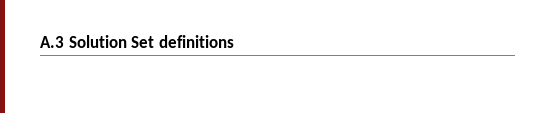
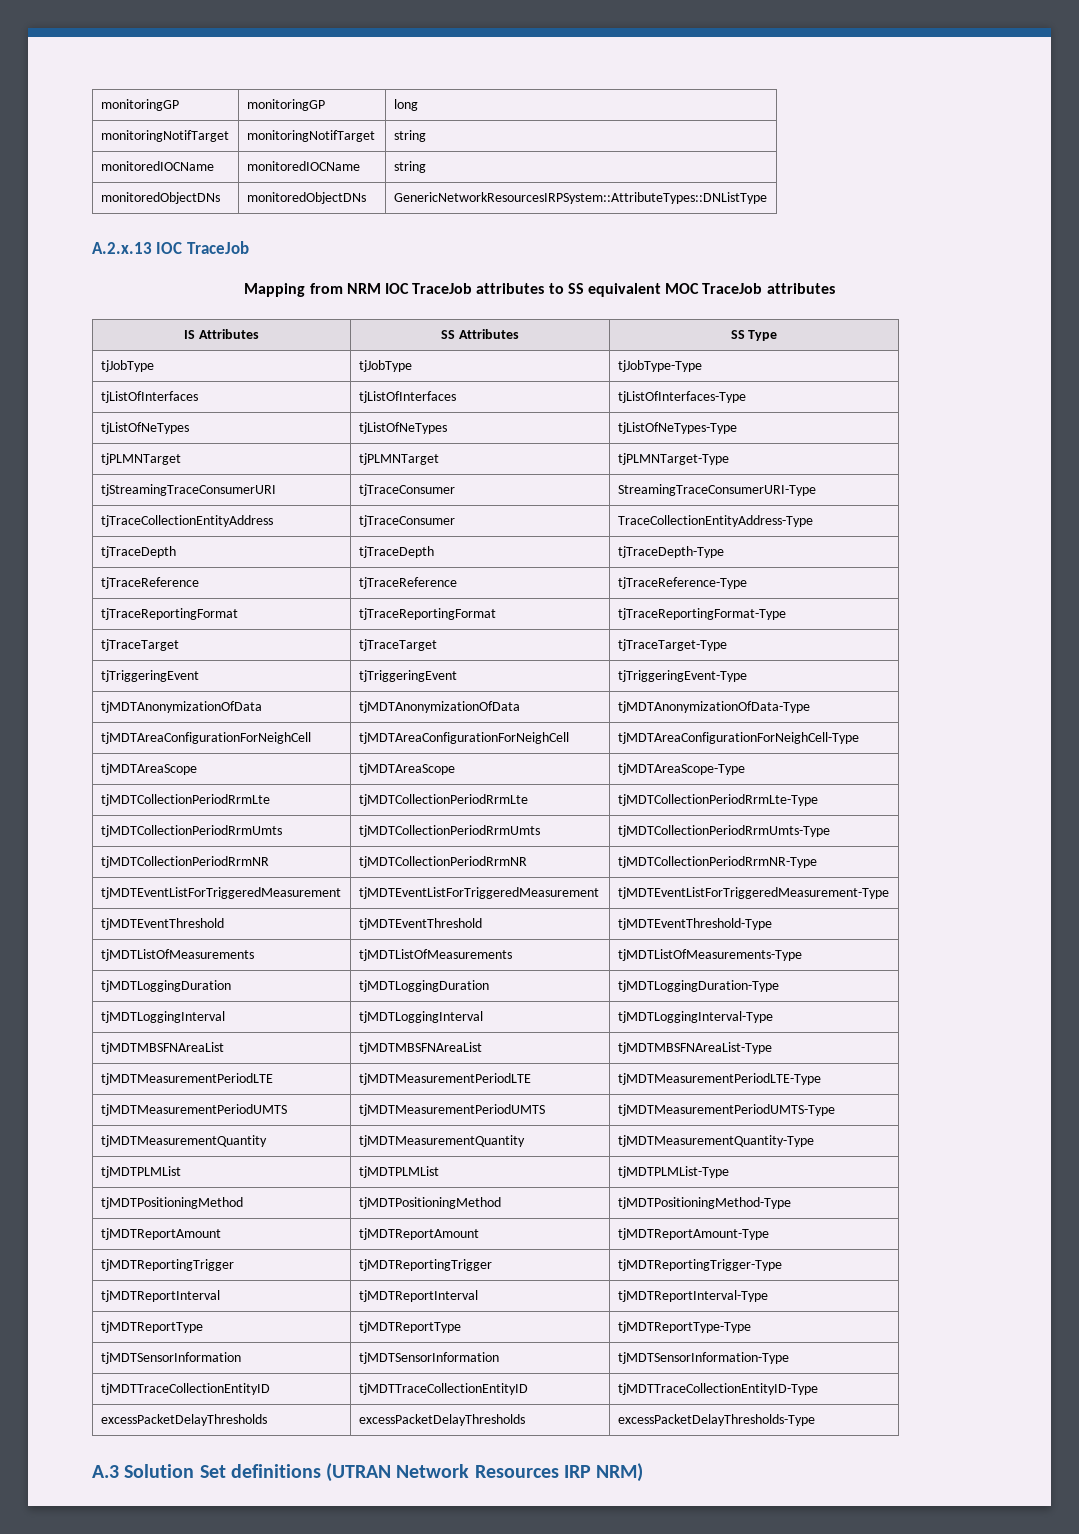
[40,35,234,48] A.3 Solution Set definitions -> [100,99,179,111] [246,99,325,111] [393,99,418,111] [100,130,229,142] [246,130,375,142] [393,130,426,142] [100,161,214,171] [246,161,360,171] [393,161,426,173] [100,192,220,204] [246,192,366,204] [393,192,767,204] [92,241,249,254] [244,283,835,297] [184,329,259,339] [441,329,519,339] [730,330,778,341] [100,360,154,372] [358,360,412,372] [617,360,702,372] [100,391,198,403] [358,391,456,403] [617,391,746,403] [100,422,189,434] [358,422,447,434] [617,422,737,434] [100,453,181,465] [358,453,439,465] [617,453,729,465] [100,484,276,496] [358,484,455,496] [617,484,816,496] [100,515,273,527] [358,515,455,527] [617,515,813,527] [100,546,176,558] [358,546,434,558] [617,546,724,558] [100,577,199,589] [358,577,457,589] [617,577,747,589] [100,608,238,620] [358,608,496,620] [617,608,786,620] [100,639,179,651] [358,639,437,651] [617,639,727,651] [100,670,199,682] [358,670,457,682] [617,670,747,682] [100,701,262,713] [358,701,520,713] [617,701,810,713] [100,732,311,744] [358,732,569,744] [617,732,859,744] [100,763,197,775] [358,763,455,775] [617,763,745,775] [100,794,270,806] [358,794,528,806] [617,794,818,806] [100,825,282,837] [358,825,540,837] [617,825,830,837] [100,856,269,868] [358,856,527,868] [617,856,817,868] [100,887,341,899] [358,887,599,899] [617,887,889,899] [100,918,224,930] [358,918,482,930] [617,918,772,930] [100,949,254,961] [358,949,512,961] [617,949,802,961] [100,980,231,992] [358,980,489,992] [617,980,779,992] [100,1011,225,1023] [358,1011,483,1023] [617,1011,773,1023] [100,1042,224,1054] [358,1042,482,1054] [617,1042,772,1054] [100,1073,273,1085] [358,1073,531,1085] [617,1073,821,1085] [100,1104,287,1116] [358,1104,545,1116] [617,1104,835,1116] [100,1135,267,1147] [358,1135,525,1147] [617,1135,814,1147] [100,1166,181,1178] [358,1166,439,1178] [617,1166,729,1178] [100,1197,243,1209] [358,1197,501,1209] [617,1197,791,1209] [100,1228,221,1240] [358,1228,479,1240] [617,1228,769,1240] [100,1259,234,1271] [358,1259,492,1271] [617,1259,782,1271] [100,1290,220,1302] [358,1290,478,1302] [617,1290,768,1302] [100,1321,203,1333] [358,1321,461,1333] [617,1321,751,1333] [100,1352,241,1364] [358,1352,499,1364] [617,1352,789,1364] [100,1383,270,1395] [358,1383,528,1395] [617,1383,818,1395] [100,1414,267,1426] [358,1414,525,1426] [617,1414,815,1426] [92,1463,644,1482] monitoringGP | monitoringGP | long // monitoringNotifTarget | monitoringNotifTarget | string // monitoredIOCName | monitoredIOCName | string // monitoredObjectDNs | monitoredObjectDNs | GenericNetworkResourcesIRPSystem::AttributeTypes::DNListType // A.2.x.13 IOC TraceJob // Mapping from NRM IOC TraceJob attributes to SS equivalent MOC TraceJob attributes // IS Attributes | SS Attributes | SS Type // tjJobType | tjJobType | tjJobType-Type // tjListOfInterfaces | tjListOfInterfaces | tjListOfInterfaces-Type // tjListOfNeTypes | tjListOfNeTypes | tjListOfNeTypes-Type // tjPLMNTarget | tjPLMNTarget | tjPLMNTarget-Type // tjStreamingTraceConsumerURI | tjTraceConsumer | StreamingTraceConsumerURI-Type // tjTraceCollectionEntityAddress | tjTraceConsumer | TraceCollectionEntityAddress-Type // tjTraceDepth | tjTraceDepth | tjTraceDepth-Type // tjTraceReference | tjTraceReference | tjTraceReference-Type // tjTraceReportingFormat | tjTraceReportingFormat | tjTraceReportingFormat-Type // tjTraceTarget | tjTraceTarget | tjTraceTarget-Type // tjTriggeringEvent | tjTriggeringEvent | tjTriggeringEvent-Type // tjMDTAnonymizationOfData | tjMDTAnonymizationOfData | tjMDTAnonymizationOfData-Type // tjMDTAreaConfigurationForNeighCell | tjMDTAreaConfigurationForNeighCell | tjMDTAreaConfigurationForNeighCell-Type // tjMDTAreaScope | tjMDTAreaScope | tjMDTAreaScope-Type // tjMDTCollectionPeriodRrmLte | tjMDTCollectionPeriodRrmLte | tjMDTCollectionPeriodRrmLte-Type // tjMDTCollectionPeriodRrmUmts | tjMDTCollectionPeriodRrmUmts | tjMDTCollectionPeriodRrmUmts-Type // tjMDTCollectionPeriodRrmNR | tjMDTCollectionPeriodRrmNR | tjMDTCollectionPeriodRrmNR-Type // tjMDTEventListForTriggeredMeasurement | tjMDTEventListForTriggeredMeasurement | tjMDTEventListForTriggeredMeasurement-Type // tjMDTEventThreshold | tjMDTEventThreshold | tjMDTEventThreshold-Type // tjMDTListOfMeasurements | tjMDTListOfMeasurements | tjMDTListOfMeasurements-Type // tjMDTLoggingDuration | tjMDTLoggingDuration | tjMDTLoggingDuration-Type // tjMDTLoggingInterval | tjMDTLoggingInterval | tjMDTLoggingInterval-Type // tjMDTMBSFNAreaList | tjMDTMBSFNAreaList | tjMDTMBSFNAreaList-Type // tjMDTMeasurementPeriodLTE | tjMDTMeasurementPeriodLTE | tjMDTMeasurementPeriodLTE-Type // tjMDTMeasurementPeriodUMTS | tjMDTMeasurementPeriodUMTS | tjMDTMeasurementPeriodUMTS-Type // tjMDTMeasurementQuantity | tjMDTMeasurementQuantity | tjMDTMeasurementQuantity-Type // tjMDTPLMList | tjMDTPLMList | tjMDTPLMList-Type // tjMDTPositioningMethod | tjMDTPositioningMethod | tjMDTPositioningMethod-Type // tjMDTReportAmount | tjMDTReportAmount | tjMDTReportAmount-Type // tjMDTReportingTrigger | tjMDTReportingTrigger | tjMDTReportingTrigger-Type // tjMDTReportInterval | tjMDTReportInterval | tjMDTReportInterval-Type // tjMDTReportType | tjMDTReportType | tjMDTReportType-Type // tjMDTSensorInformation | tjMDTSensorInformation | tjMDTSensorInformation-Type // tjMDTTraceCollectionEntityID | tjMDTTraceCollectionEntityID | tjMDTTraceCollectionEntityID-Type // excessPacketDelayThresholds | excessPacketDelayThresholds | excessPacketDelayThresholds-Type // A.3 Solution Set definitions (UTRAN Network Resources IRP NRM)

